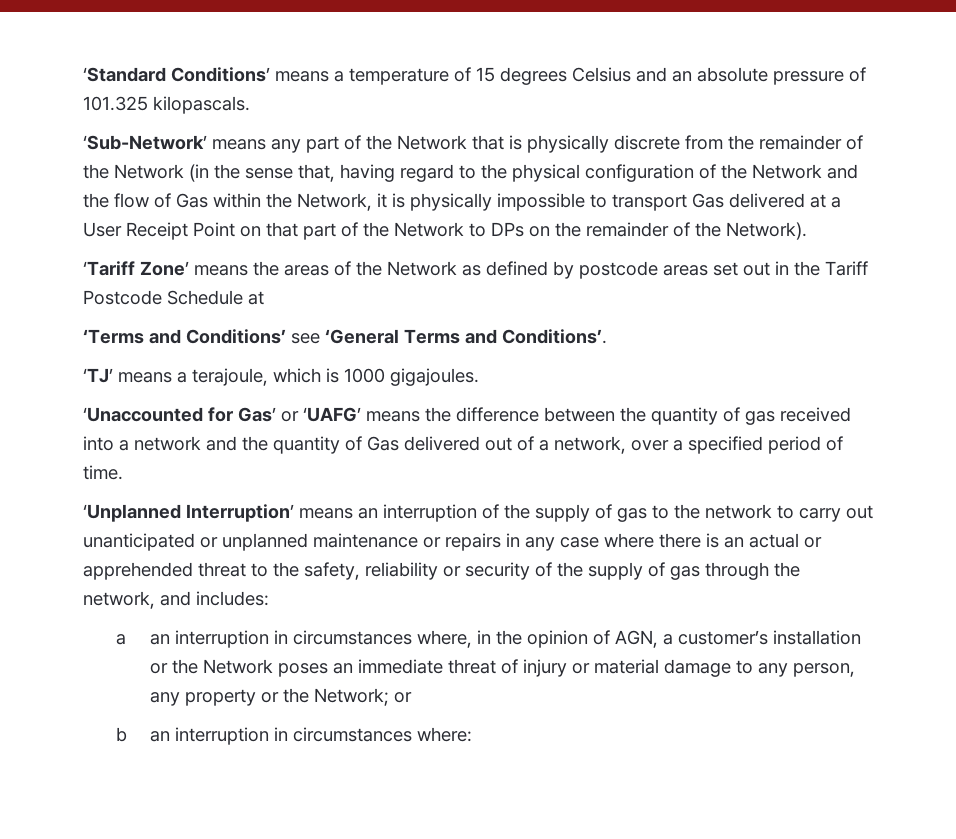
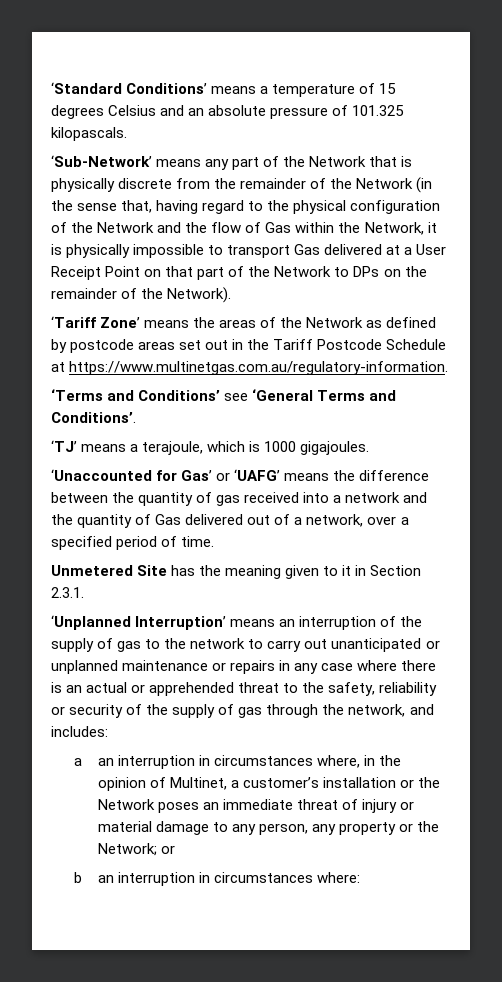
(264, 298) none -> [69,361,449,375] https://www.multinetgas.com.au/regulatory-information.
(123, 472) none -> [51,565,422,579] [51,587,84,598] // Unmetered Site has the meaning given to it in Section 2.3.1.
[614,630,658,648] AGN, -> [170,777,228,790] Multinet,

